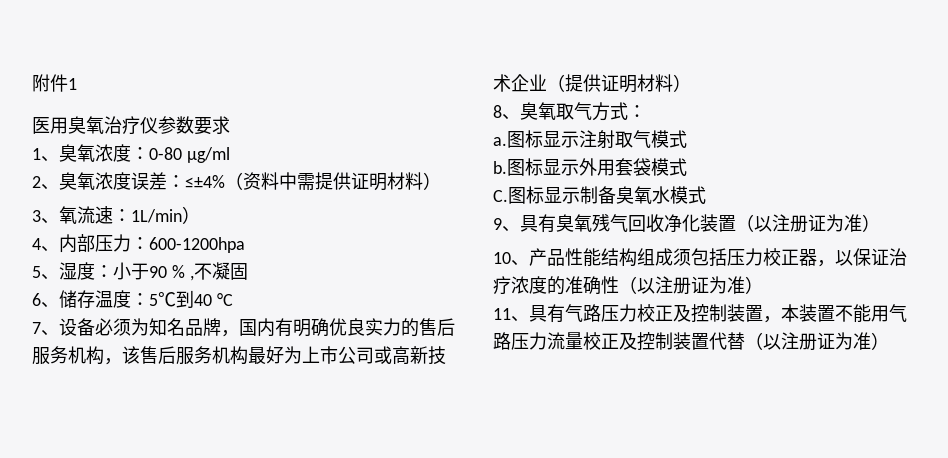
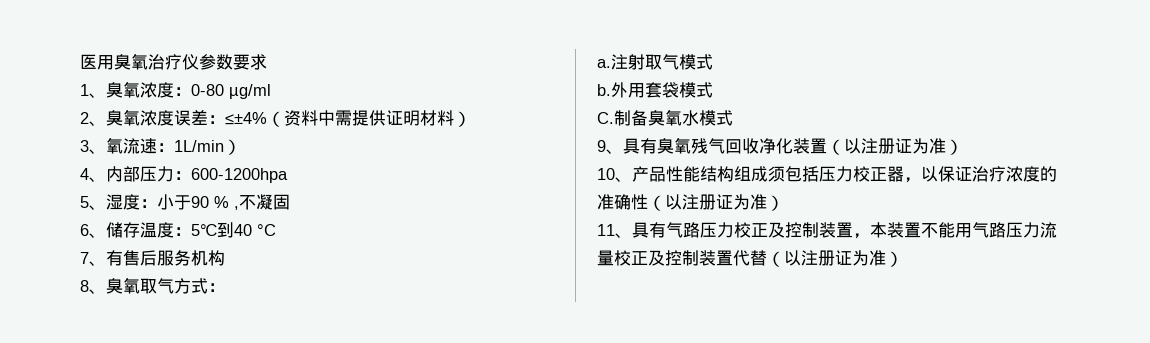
[32,74,77,92] 附件1 // -> (80, 61) none
[59,318,455,337] [32,346,446,365] [493,74,691,93] 设备必须为知名品牌，国内有明确优良实力的售后服务机构，该售后服务机构最好为上市公司或高新技术企业（提供证明材料） -> [106,250,225,266] 有售后服务机构
[507,130,579,148] 图标显示 -> (611, 63) none
[507,158,579,176] 图标显示 -> (611, 90) none
[508,186,580,204] 图标显示 -> (614, 118) none

